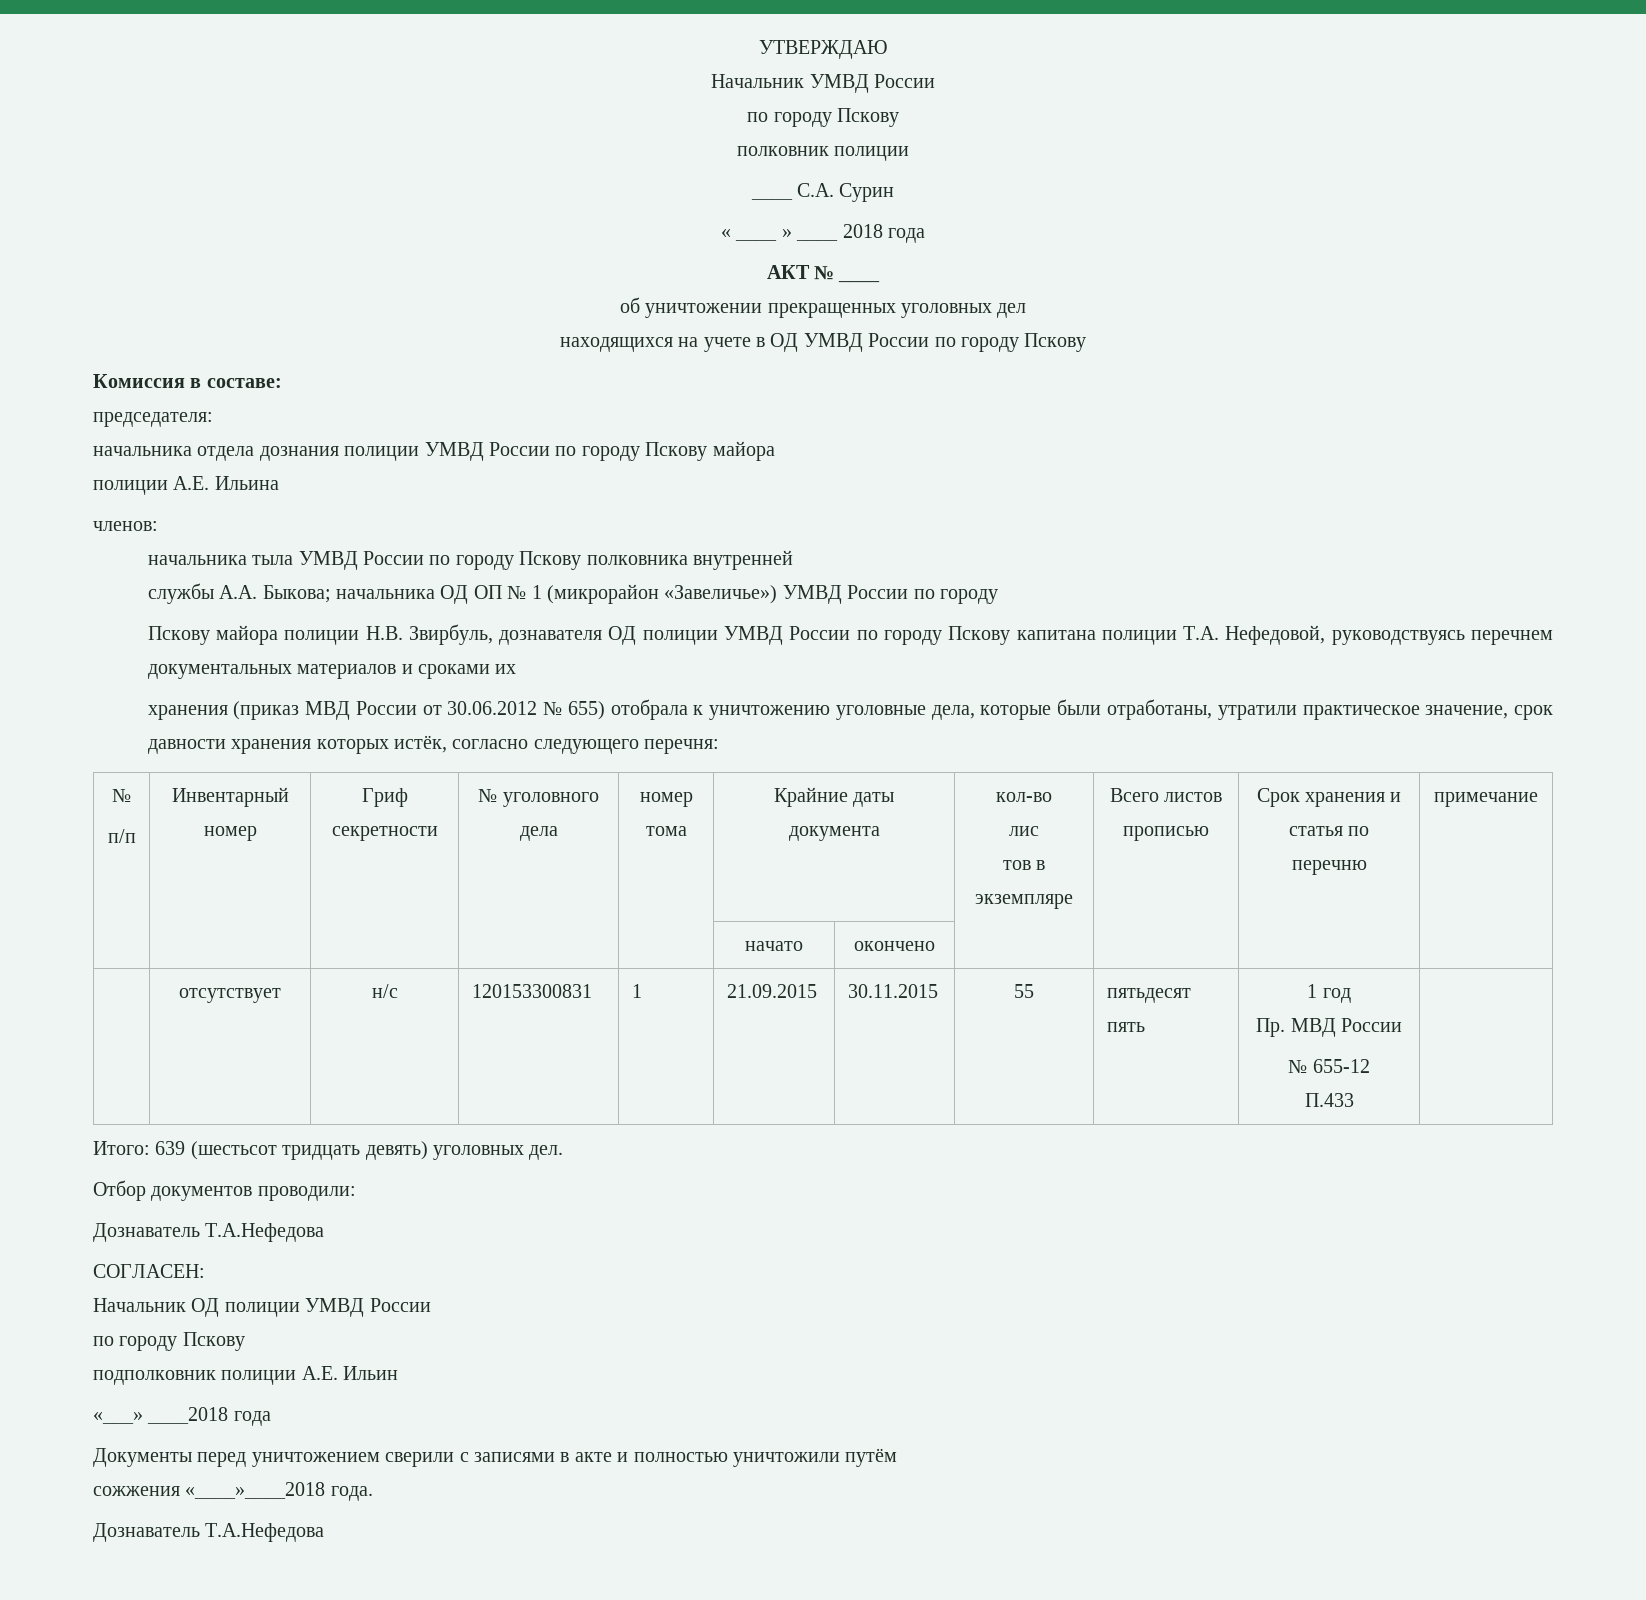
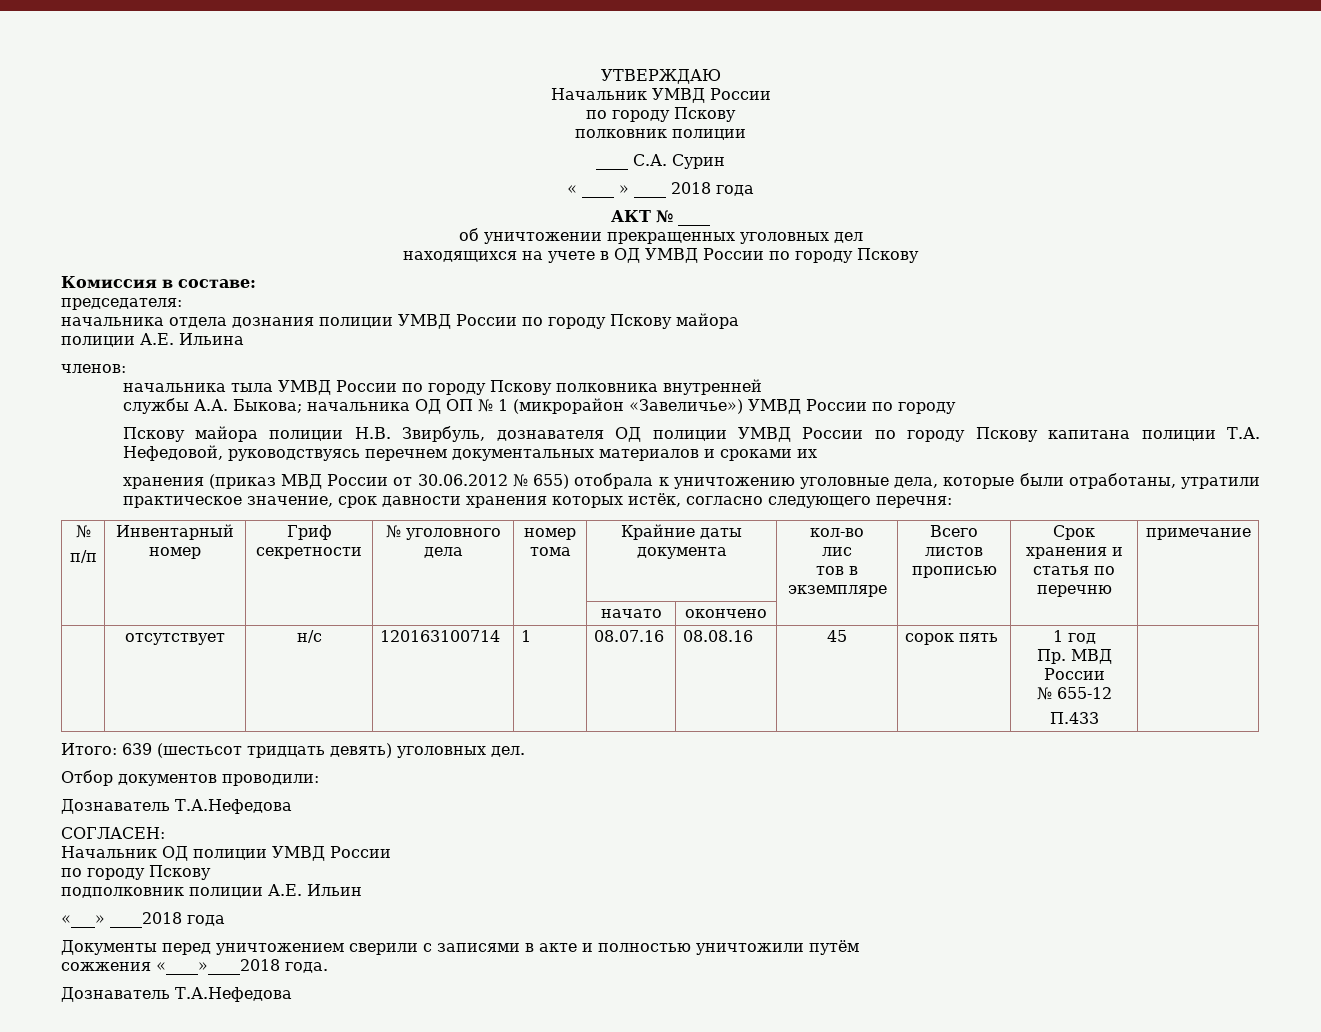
[471,984,592,998] [631,984,642,998] [726,984,817,998] [847,984,938,998] [1014,984,1034,998] [1106,988,1191,1003] 120153300831 | 1 | 21.09.2015 | 30.11.2015 | 55 | пятьдесят -> [379,630,500,642] [520,630,531,642] [593,630,664,642] [682,630,753,642] [827,630,847,642] [904,633,954,645] 120163100714 | 1 | 08.07.16 | 08.08.16 | 45 | сорок

